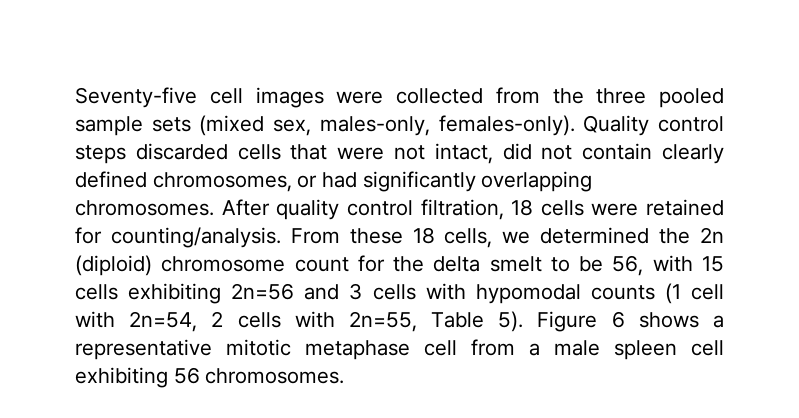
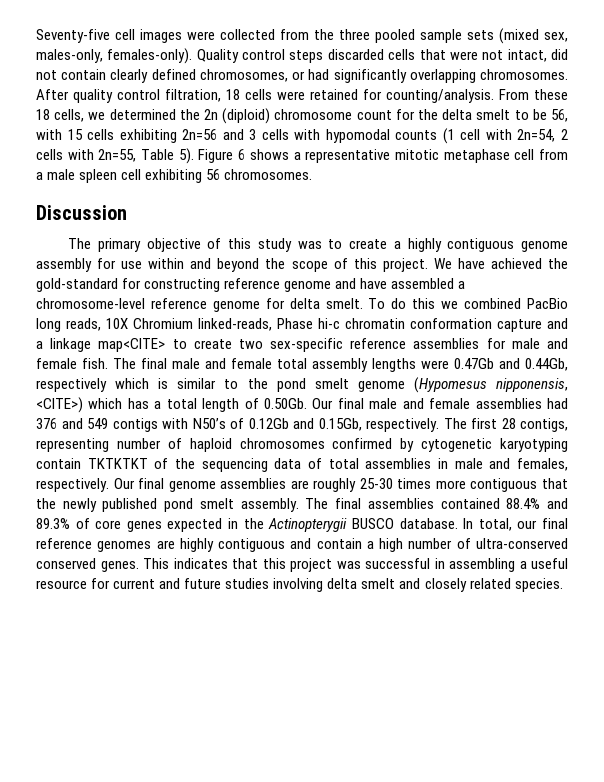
(345, 376) none -> [36,205,127,220] [68,238,569,252] [36,258,568,272] [36,278,466,292] [36,298,569,312] [36,318,568,332] [36,338,568,352] [36,358,568,372] [36,377,568,393] [36,397,569,413] [36,418,568,432] [36,438,568,452] [36,458,569,472] [36,478,569,492] [36,498,569,512] [36,518,569,532] [36,538,568,552] [36,558,568,572] [36,578,563,592] // Discussion // The primary objective of this study was to create a highly contiguous genome assembly for use within and beyond the scope of this project. We have achieved the gold-standard for constructing reference genome and have assembled a chromosome-level reference genome for delta smelt. To do this we combined PacBio long reads, 10X Chromium linked-reads, Phase hi-c chromatin conformation capture and a linkage map<CITE> to create two sex-specific reference assemblies for male and female fish. The final male and female total assembly lengths were 0.47Gb and 0.44Gb, respectively which is similar to the pond smelt genome (Hypomesus nipponensis, <CITE>) which has a total length of 0.50Gb. Our final male and female assemblies had 376 and 549 contigs with N50’s of 0.12Gb and 0.15Gb, respectively. The first 28 contigs, representing number of haploid chromosomes confirmed by cytogenetic karyotyping contain TKTKTKT of the sequencing data of total assemblies in male and females, respectively. Our final genome assemblies are roughly 25-30 times more contiguous that the newly published pond smelt assembly. The final assemblies contained 88.4% and 89.3% of core genes expected in the Actinopterygii BUSCO database. In total, our final reference genomes are highly contiguous and contain a high number of ultra-conserved conserved genes. This indicates that this project was successful in assembling a useful resource for current and future studies involving delta smelt and closely related species.

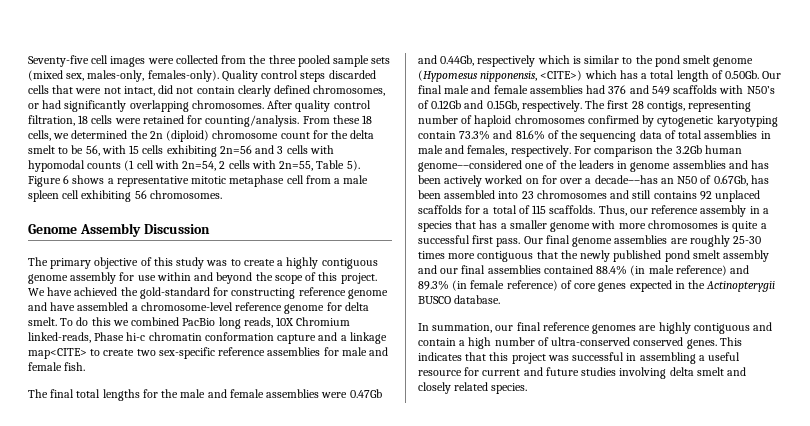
(313, 174) none -> [28,223,141,237] Genome Assembly
[113,358,416,372] The final male and female total assembly lengths -> [28,389,320,401] // The final total lengths for the male and female assemblies
[112,418,158,432] contigs -> [673,85,718,94] scaffolds
[87,458,148,469] TKTKTKT -> [459,130,545,140] 73.3% and 81.6%
(109, 485) none -> [573,145,742,157] [418,160,770,172] [418,175,769,187] [418,190,761,202] [418,205,769,217] [418,220,767,232] [418,235,521,247] For comparison the 3.2Gb human genome––considered one of the leaders in genome assemblies and has been actively worked on for over a decade––has an N50 of 0.67Gb, has been assembled into 23 chromosomes and still contains 92 unplaced scaffolds for a total of 115 scaffolds. Thus, our reference assembly in a species that has a smaller genome with more chromosomes is quite a successful first pass.
[240,498,329,512] assembly. The -> [723,250,770,262] [418,265,459,274] assembly and our
[547,498,569,509] [36,518,70,529] and 89.3% -> [630,265,750,276] [418,280,558,291] (in male reference) and 89.3% (in female reference)
[463,518,512,531] In total, -> [418,323,493,333] // In summation,

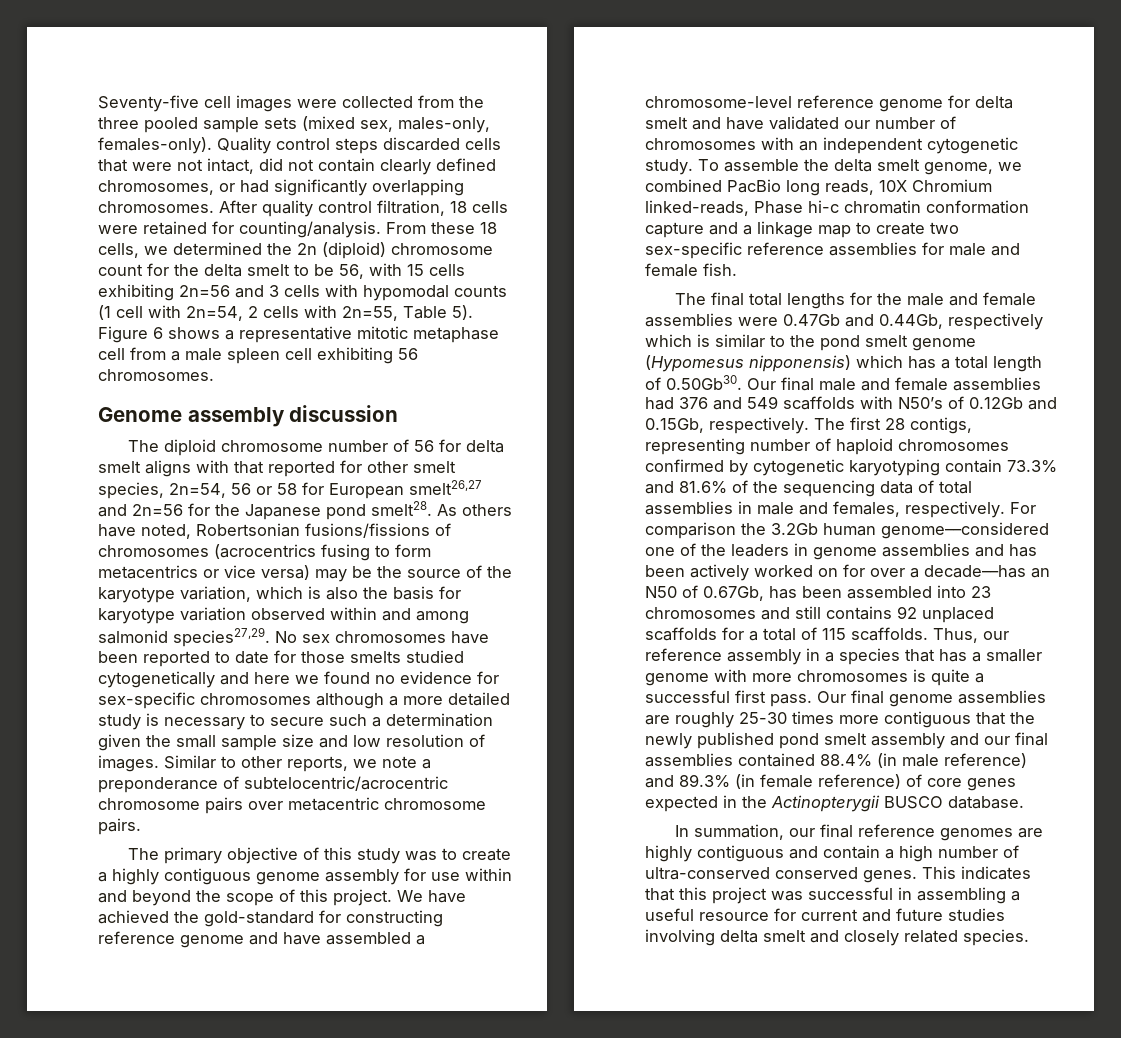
[79,223,210,237] Assembly Discussion -> [187,405,399,427] [128,439,505,456] [98,460,456,477] [98,480,482,499] [98,501,512,520] [98,523,451,539] [98,544,431,561] [98,565,512,582] [98,586,461,603] [98,607,469,624] [98,627,489,647] [98,650,464,667] [98,671,499,688] [98,692,510,709] [98,713,493,730] [98,734,485,751] [98,755,431,772] [98,776,448,793] [98,797,486,814] [98,818,141,835] assembly discussion // The diploid chromosome number of 56 for delta smelt aligns with that reported for other smelt species, 2n=54, 56 or 58 for European smelt26,27 and 2n=56 for the Japanese pond smelt28. As others have noted, Robertsonian fusions/fissions of chromosomes (acrocentrics fusing to form metacentrics or vice versa) may be the source of the karyotype variation, which is also the basis for karyotype variation observed within and among salmonid species27,29. No sex chromosomes have been reported to date for those smelts studied cytogenetically and here we found no evidence for sex-specific chromosomes although a more detailed study is necessary to secure such a determination given the small sample size and low resolution of images. Similar to other reports, we note a preponderance of subtelocentric/acrocentric chromosome pairs over metacentric chromosome pairs.
[28,317,111,326] smelt. To do this -> [645,116,956,130] [645,137,1018,154] [645,159,993,175] smelt and have validated our number of chromosomes with an independent cytogenetic study. To assemble the delta smelt genome,
[28,348,87,359] map<CITE> -> [818,225,851,238] map
[480,70,583,82] nipponensis, <CITE>) -> [749,355,851,372] nipponensis)
[725,70,760,79] 0.50Gb. -> [666,375,742,390] 0.50Gb30.

